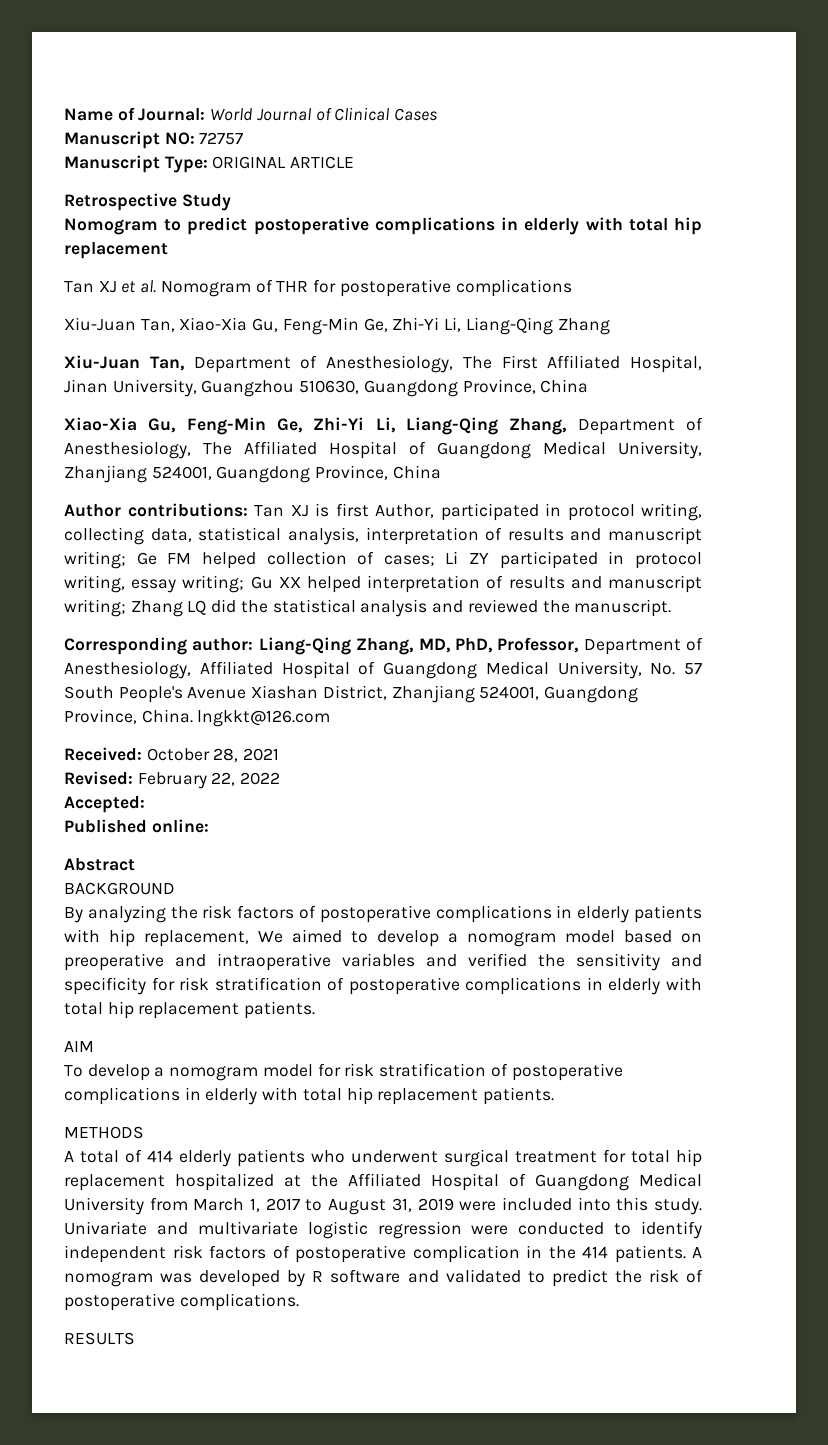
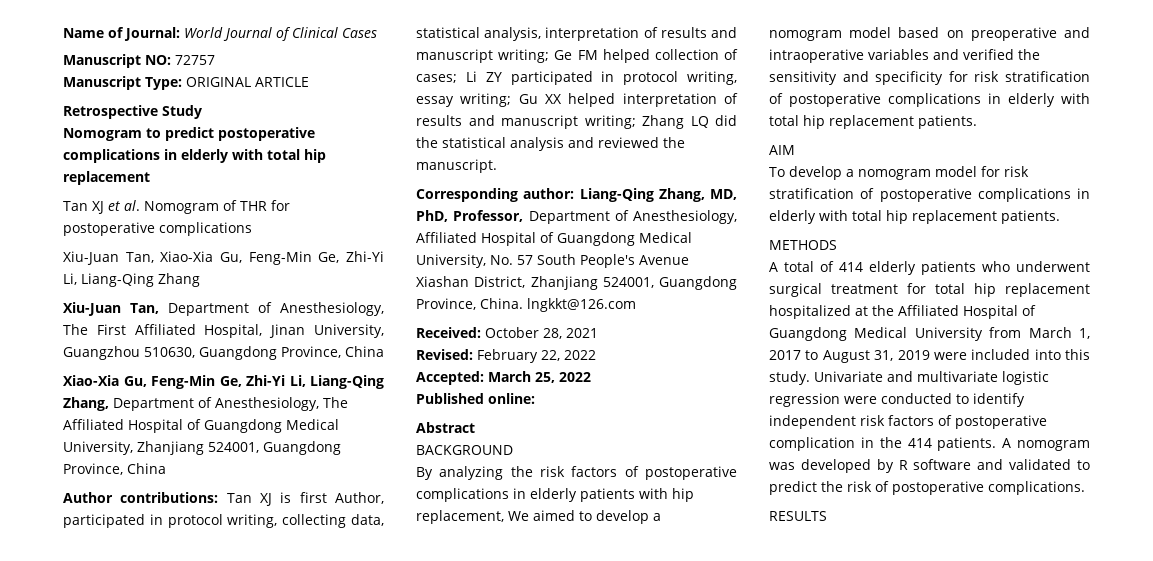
(145, 804) none -> [488,371,591,383] March 25, 2022

